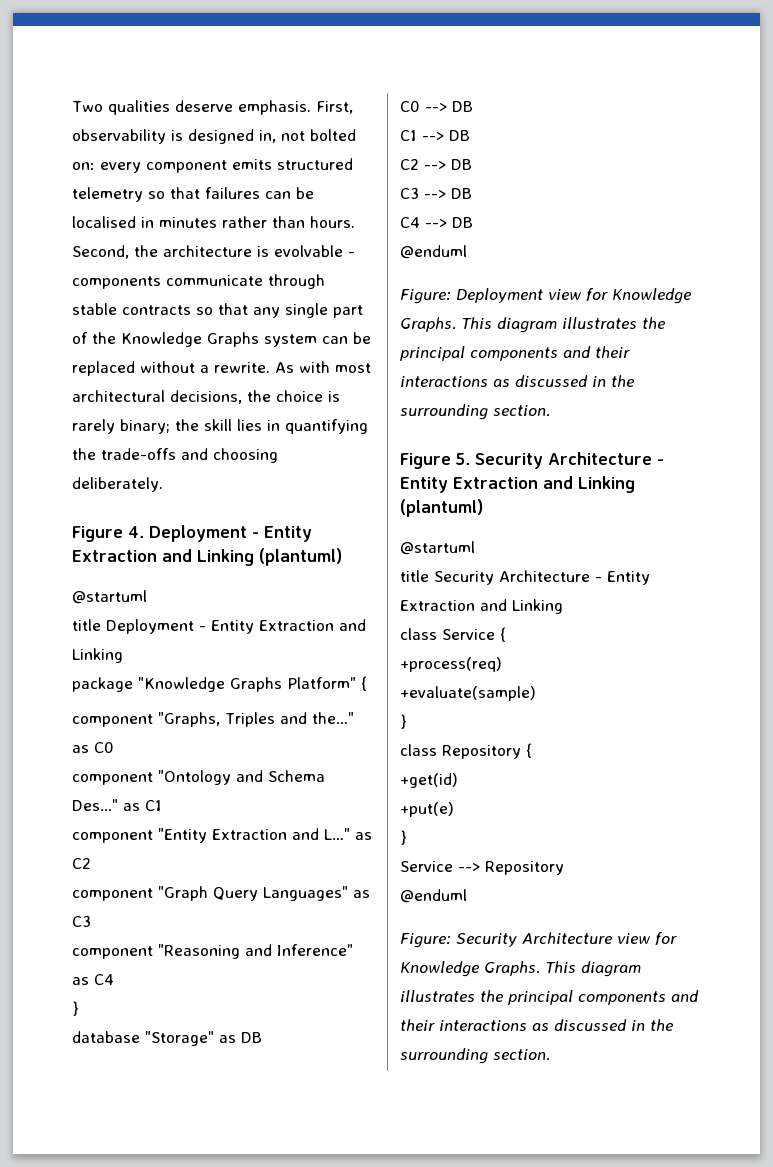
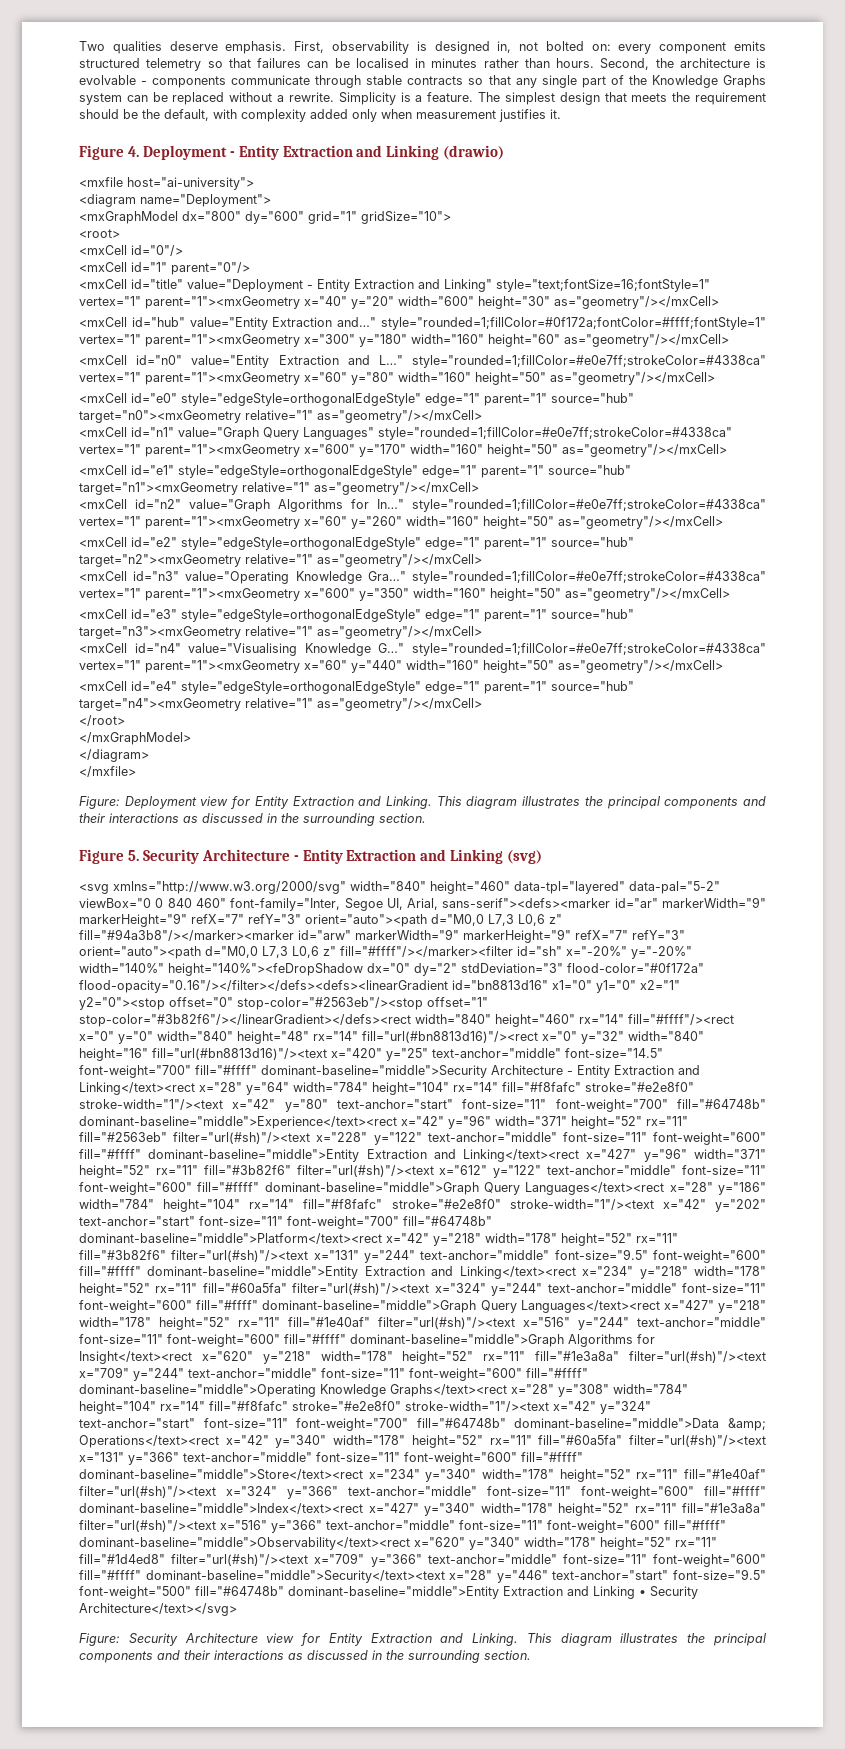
[275,361,371,373] [72,390,340,404] [72,419,368,434] [72,448,278,463] [72,477,163,492] As with most architectural decisions, the choice is rarely binary; the skill lies in quantifying the trade-offs and choosing deliberately. -> [338,92,767,105] [79,109,561,122] Simplicity is a feature. The simplest design that meets the requirement should be the default, with complexity added only when measurement justifies it.
[259,548,342,566] [72,590,147,604] [72,619,366,634] [72,648,123,663] [72,676,367,692] [72,712,354,727] [72,742,114,753] [72,770,325,785] [72,799,162,811] [72,828,372,843] [72,858,91,869] [72,886,370,901] [72,916,91,927] [72,944,353,959] [72,974,114,985] [72,1001,79,1016] [72,1031,262,1046] [400,101,473,112] [400,130,470,141] [400,159,472,170] [400,188,472,199] [400,217,473,228] [400,245,467,259] (plantuml) // @startuml // title Deployment - Entity Extraction and Linking // package "Knowledge Graphs Platform" { // component "Graphs, Triples and the…" as C0 // component "Ontology and Schema Des…" as C1 // component "Entity Extraction and L…" as C2 // component "Graph Query Languages" as C3 // component "Reasoning and Inference" as C4 // } // database "Storage" as DB // C0 --> DB // C1 --> DB // C2 --> DB // C3 --> DB // C4 --> DB // @enduml -> [443,145,505,160] [79,177,254,190] [79,194,271,207] [79,211,451,224] [79,229,120,238] [79,245,183,256] [79,262,250,275] [79,279,710,292] [79,296,719,309] [79,317,766,330] [79,334,729,347] [79,355,766,368] [79,372,715,385] [79,393,634,406] [79,410,482,423] [79,427,732,440] [79,444,727,457] [79,465,631,478] [79,482,479,495] [79,499,766,512] [79,516,723,529] [79,537,634,550] [79,554,482,567] [79,571,766,584] [79,588,730,601] [79,609,634,622] [79,626,482,639] [79,643,766,656] [79,660,723,673] [79,681,634,694] [79,698,482,711] [79,715,125,726] [79,732,191,745] [79,749,149,762] [79,766,136,777] (drawio) // <mxfile host="ai-university"> // <diagram name="Deployment"> // <mxGraphModel dx="800" dy="600" grid="1" gridSize="10"> // <root> // <mxCell id="0"/> // <mxCell id="1" parent="0"/> // <mxCell id="title" value="Deployment - Entity Extraction and Linking" style="text;fontSize=16;fontStyle=1" vertex="1" parent="1"><mxGeometry x="40" y="20" width="600" height="30" as="geometry"/></mxCell> // <mxCell id="hub" value="Entity Extraction and…" style="rounded=1;fillColor=#0f172a;fontColor=#ffff;fontStyle=1" vertex="1" parent="1"><mxGeometry x="300" y="180" width="160" height="60" as="geometry"/></mxCell> // <mxCell id="n0" value="Entity Extraction and L…" style="rounded=1;fillColor=#e0e7ff;strokeColor=#4338ca" vertex="1" parent="1"><mxGeometry x="60" y="80" width="160" height="50" as="geometry"/></mxCell> // <mxCell id="e0" style="edgeStyle=orthogonalEdgeStyle" edge="1" parent="1" source="hub" target="n0"><mxGeometry relative="1" as="geometry"/></mxCell> // <mxCell id="n1" value="Graph Query Languages" style="rounded=1;fillColor=#e0e7ff;strokeColor=#4338ca" vertex="1" parent="1"><mxGeometry x="600" y="170" width="160" height="50" as="geometry"/></mxCell> // <mxCell id="e1" style="edgeStyle=orthogonalEdgeStyle" edge="1" parent="1" source="hub" target="n1"><mxGeometry relative="1" as="geometry"/></mxCell> // <mxCell id="n2" value="Graph Algorithms for In…" style="rounded=1;fillColor=#e0e7ff;strokeColor=#4338ca" vertex="1" parent="1"><mxGeometry x="60" y="260" width="160" height="50" as="geometry"/></mxCell> // <mxCell id="e2" style="edgeStyle=orthogonalEdgeStyle" edge="1" parent="1" source="hub" target="n2"><mxGeometry relative="1" as="geometry"/></mxCell> // <mxCell id="n3" value="Operating Knowledge Gra…" style="rounded=1;fillColor=#e0e7ff;strokeColor=#4338ca" vertex="1" parent="1"><mxGeometry x="600" y="350" width="160" height="50" as="geometry"/></mxCell> // <mxCell id="e3" style="edgeStyle=orthogonalEdgeStyle" edge="1" parent="1" source="hub" target="n3"><mxGeometry relative="1" as="geometry"/></mxCell> // <mxCell id="n4" value="Visualising Knowledge G…" style="rounded=1;fillColor=#e0e7ff;strokeColor=#4338ca" vertex="1" parent="1"><mxGeometry x="60" y="440" width="160" height="50" as="geometry"/></mxCell> // <mxCell id="e4" style="edgeStyle=orthogonalEdgeStyle" edge="1" parent="1" source="hub" target="n4"><mxGeometry relative="1" as="geometry"/></mxCell> // </root> // </mxGraphModel> // </diagram> // </mxfile>
[612,288,691,304] [400,317,456,332] Knowledge Graphs. -> [254,796,433,809] Entity Extraction and Linking.
[400,499,483,517] [400,541,475,555] [400,570,650,585] [400,599,563,614] [400,627,506,642] [400,657,502,672] [400,686,536,701] [400,714,407,729] [400,743,532,759] [400,773,458,788] [400,802,454,817] [400,830,407,845] [400,861,564,875] [400,889,467,903] (plantuml) // @startuml // title Security Architecture - Entity Extraction and Linking // class Service { // +process(req) // +evaluate(sample) // } // class Repository { // +get(id) // +put(e) // } // Service --> Repository // @enduml -> [507,850,543,864] [79,881,720,894] [79,897,766,911] [79,913,562,927] [79,929,685,943] [79,946,692,959] [79,963,704,976] [79,980,680,993] [79,997,488,1010] [79,1014,734,1027] [79,1031,704,1044] [79,1048,663,1061] [79,1065,700,1078] [79,1082,694,1095] [79,1099,766,1112] [79,1115,688,1129] [79,1132,767,1145] [79,1148,766,1162] [79,1165,766,1178] [79,1182,766,1195] [79,1199,766,1212] [79,1216,492,1229] [79,1233,678,1246] [79,1249,766,1263] [79,1266,767,1279] [79,1283,767,1296] [79,1300,766,1313] [79,1317,766,1330] [79,1334,655,1347] [79,1351,766,1364] [79,1367,588,1381] [79,1384,688,1397] [79,1401,651,1414] [79,1418,767,1431] [79,1435,766,1448] [79,1452,583,1465] [79,1469,766,1482] [79,1486,766,1499] [79,1503,766,1516] [79,1520,726,1533] [79,1537,717,1550] [79,1553,767,1567] [79,1569,767,1583] [79,1586,698,1599] [79,1603,237,1616] (svg) // <svg xmlns="http://www.w3.org/2000/svg" width="840" height="460" data-tpl="layered" data-pal="5-2" viewBox="0 0 840 460" font-family="Inter, Segoe UI, Arial, sans-serif"><defs><marker id="ar" markerWidth="9" markerHeight="9" refX="7" refY="3" orient="auto"><path d="M0,0 L7,3 L0,6 z" fill="#94a3b8"/></marker><marker id="arw" markerWidth="9" markerHeight="9" refX="7" refY="3" orient="auto"><path d="M0,0 L7,3 L0,6 z" fill="#ffff"/></marker><filter id="sh" x="-20%" y="-20%" width="140%" height="140%"><feDropShadow dx="0" dy="2" stdDeviation="3" flood-color="#0f172a" flood-opacity="0.16"/></filter></defs><defs><linearGradient id="bn8813d16" x1="0" y1="0" x2="1" y2="0"><stop offset="0" stop-color="#2563eb"/><stop offset="1" stop-color="#3b82f6"/></linearGradient></defs><rect width="840" height="460" rx="14" fill="#ffff"/><rect x="0" y="0" width="840" height="48" rx="14" fill="url(#bn8813d16)"/><rect x="0" y="32" width="840" height="16" fill="url(#bn8813d16)"/><text x="420" y="25" text-anchor="middle" font-size="14.5" font-weight="700" fill="#ffff" dominant-baseline="middle">Security Architecture - Entity Extraction and Linking</text><rect x="28" y="64" width="784" height="104" rx="14" fill="#f8fafc" stroke="#e2e8f0" stroke-width="1"/><text x="42" y="80" text-anchor="start" font-size="11" font-weight="700" fill="#64748b" dominant-baseline="middle">Experience</text><rect x="42" y="96" width="371" height="52" rx="11" fill="#2563eb" filter="url(#sh)"/><text x="228" y="122" text-anchor="middle" font-size="11" font-weight="600" fill="#ffff" dominant-baseline="middle">Entity Extraction and Linking</text><rect x="427" y="96" width="371" height="52" rx="11" fill="#3b82f6" filter="url(#sh)"/><text x="612" y="122" text-anchor="middle" font-size="11" font-weight="600" fill="#ffff" dominant-baseline="middle">Graph Query Languages</text><rect x="28" y="186" width="784" height="104" rx="14" fill="#f8fafc" stroke="#e2e8f0" stroke-width="1"/><text x="42" y="202" text-anchor="start" font-size="11" font-weight="700" fill="#64748b" dominant-baseline="middle">Platform</text><rect x="42" y="218" width="178" height="52" rx="11" fill="#3b82f6" filter="url(#sh)"/><text x="131" y="244" text-anchor="middle" font-size="9.5" font-weight="600" fill="#ffff" dominant-baseline="middle">Entity Extraction and Linking</text><rect x="234" y="218" width="178" height="52" rx="11" fill="#60a5fa" filter="url(#sh)"/><text x="324" y="244" text-anchor="middle" font-size="11" font-weight="600" fill="#ffff" dominant-baseline="middle">Graph Query Languages</text><rect x="427" y="218" width="178" height="52" rx="11" fill="#1e40af" filter="url(#sh)"/><text x="516" y="244" text-anchor="middle" font-size="11" font-weight="600" fill="#ffff" dominant-baseline="middle">Graph Algorithms for Insight</text><rect x="620" y="218" width="178" height="52" rx="11" fill="#1e3a8a" filter="url(#sh)"/><text x="709" y="244" text-anchor="middle" font-size="11" font-weight="600" fill="#ffff" dominant-baseline="middle">Operating Knowledge Graphs</text><rect x="28" y="308" width="784" height="104" rx="14" fill="#f8fafc" stroke="#e2e8f0" stroke-width="1"/><text x="42" y="324" text-anchor="start" font-size="11" font-weight="700" fill="#64748b" dominant-baseline="middle">Data &amp; Operations</text><rect x="42" y="340" width="178" height="52" rx="11" fill="#60a5fa" filter="url(#sh)"/><text x="131" y="366" text-anchor="middle" font-size="11" font-weight="600" fill="#ffff" dominant-baseline="middle">Store</text><rect x="234" y="340" width="178" height="52" rx="11" fill="#1e40af" filter="url(#sh)"/><text x="324" y="366" text-anchor="middle" font-size="11" font-weight="600" fill="#ffff" dominant-baseline="middle">Index</text><rect x="427" y="340" width="178" height="52" rx="11" fill="#1e3a8a" filter="url(#sh)"/><text x="516" y="366" text-anchor="middle" font-size="11" font-weight="600" fill="#ffff" dominant-baseline="middle">Observability</text><rect x="620" y="340" width="178" height="52" rx="11" fill="#1d4ed8" filter="url(#sh)"/><text x="709" y="366" text-anchor="middle" font-size="11" font-weight="600" fill="#ffff" dominant-baseline="middle">Security</text><text x="28" y="446" text-anchor="start" font-size="9.5" font-weight="500" fill="#64748b" dominant-baseline="middle">Entity Extraction and Linking • Security Architecture</text></svg>
[400,961,540,977] Knowledge Graphs. -> [328,1633,519,1646] Entity Extraction and Linking.

